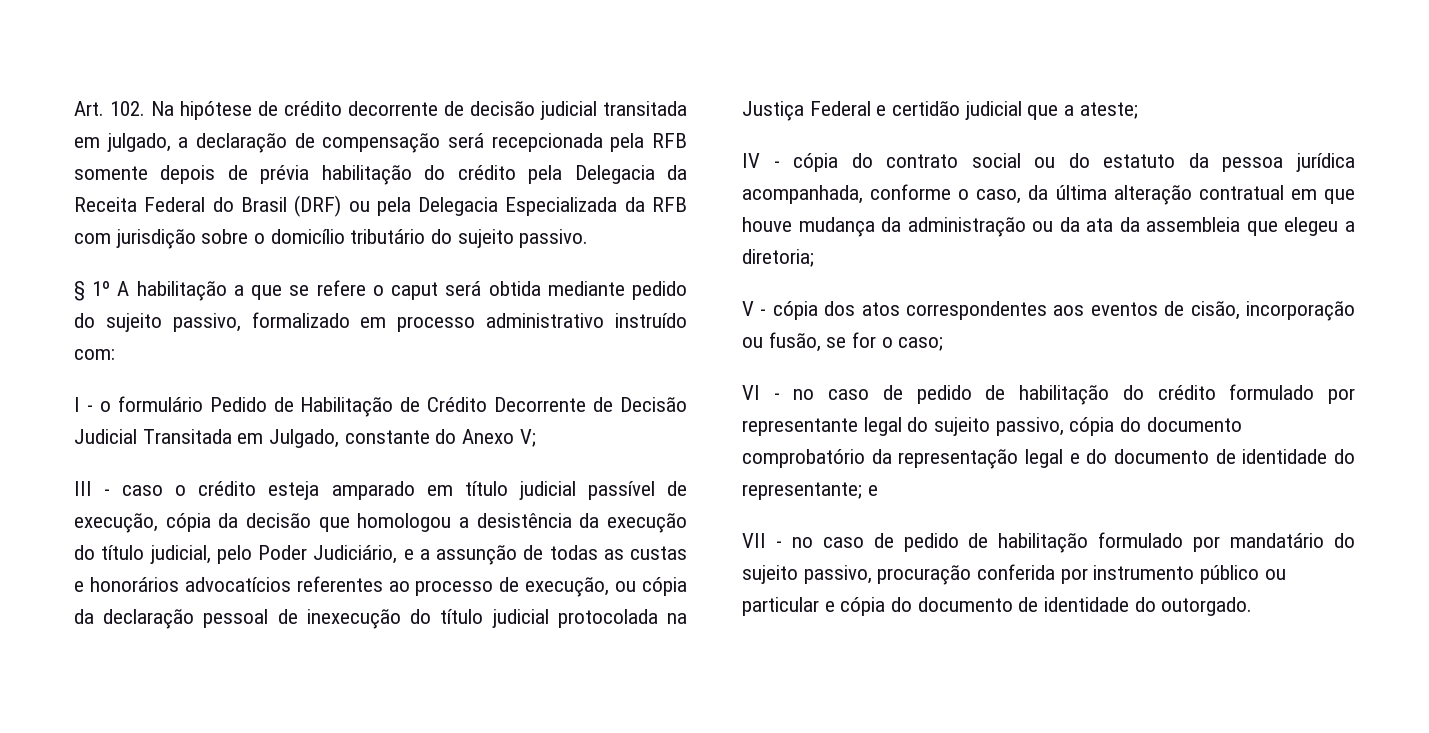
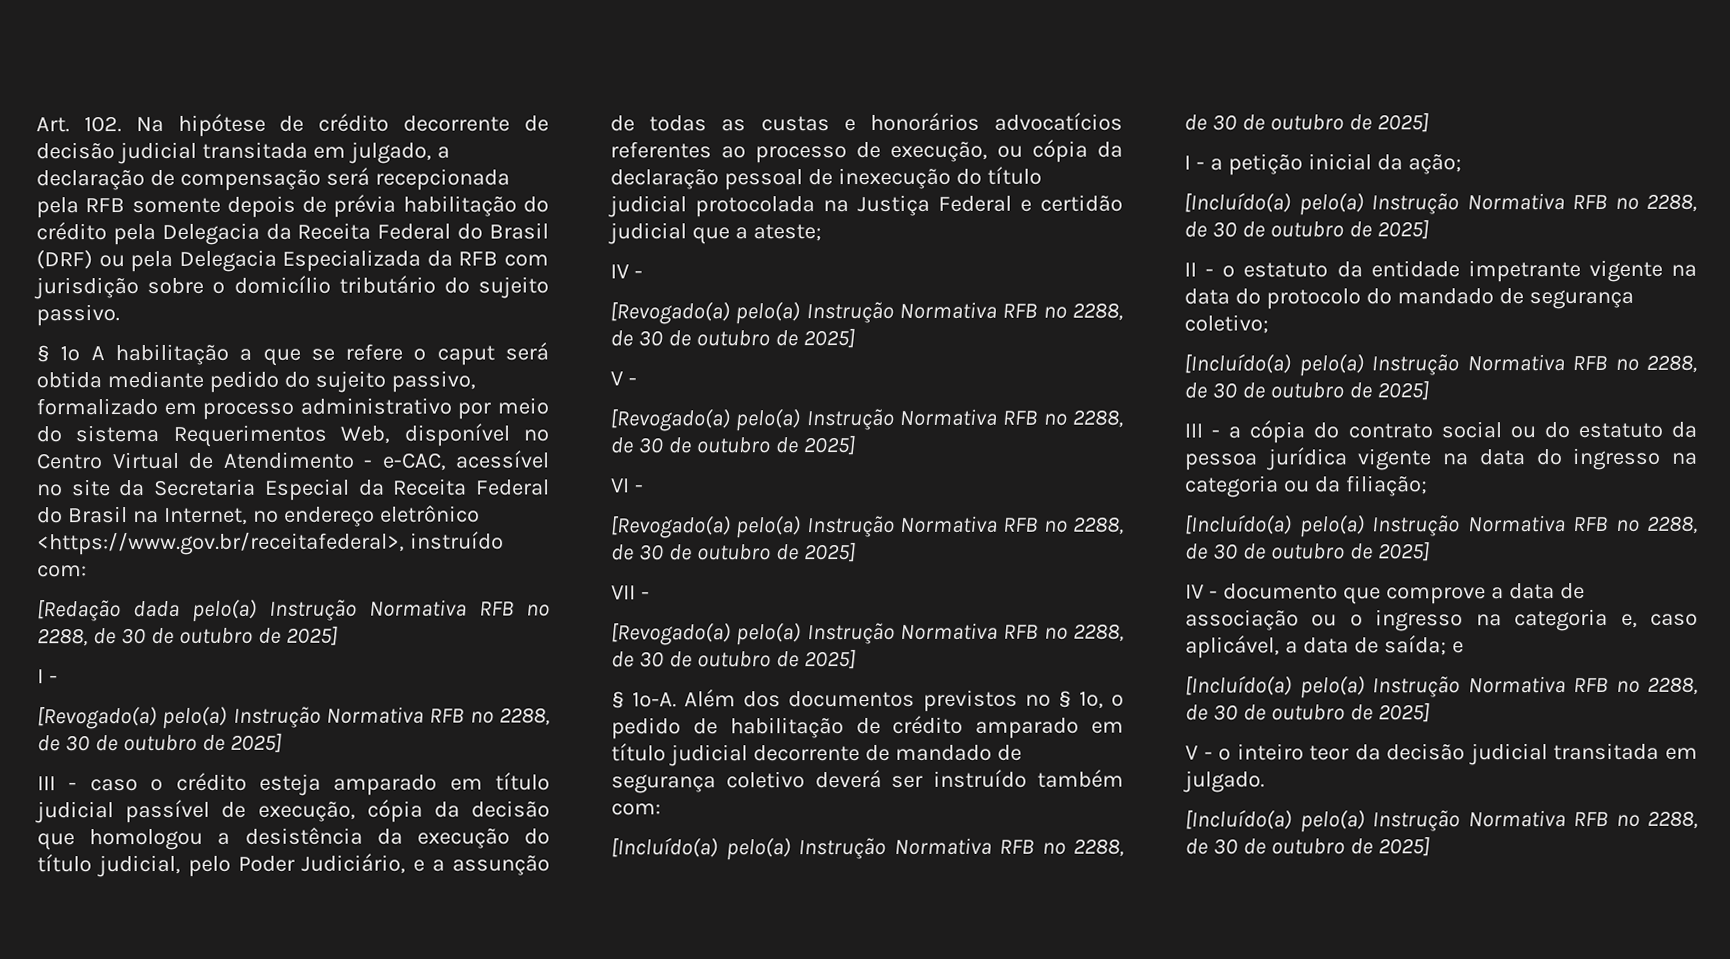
[615,313,687,328] [74,349,115,360] [74,396,687,417] [74,429,536,448] instruído com: // I - o formulário Pedido de Habilitação de Crédito Decorrente de Decisão Judicial Transitada em Julgado, constante do Anexo V; -> [457,397,550,420] [36,423,549,447] [36,450,549,471] [37,478,550,501] [37,504,480,527] [37,531,504,556] [37,565,87,578] [37,598,550,623] [37,625,338,647] [37,669,58,684] [37,705,550,730] [37,732,282,753] por meio do sistema Requerimentos Web, disponível no Centro Virtual de Atendimento - e-CAC, acessível no site da Secretaria Especial da Receita Federal do Brasil na Internet, no endereço eletrônico <https://www.gov.br/receitafederal>, instruído com: // [Redação dada pelo(a) Instrução Normativa RFB nº 2288, de 30 de outubro de 2025] // I - // [Revogado(a) pelo(a) Instrução Normativa RFB nº 2288, de 30 de outubro de 2025]
(780, 164) none -> [610,301,1123,325] [610,328,855,349] [610,371,637,386] [610,408,1123,432] [610,435,855,456] [610,478,644,493] [611,515,1124,539] [611,542,856,563] [611,585,650,600] [611,622,1124,646] [611,649,856,670] [611,689,1124,712] [611,715,1124,740] [611,743,1022,767] [611,769,1124,794] [611,803,661,816] [611,837,1124,861] [1184,112,1429,133] [1184,153,1462,176] [1184,192,1697,216] [1184,219,1429,240] [1184,259,1697,283] [1184,288,1634,310] [1184,314,1269,334] [1184,353,1697,377] [1184,380,1429,401] [1184,423,1242,439] // [Revogado(a) pelo(a) Instrução Normativa RFB nº 2288, de 30 de outubro de 2025] // V - // [Revogado(a) pelo(a) Instrução Normativa RFB nº 2288, de 30 de outubro de 2025] // VI - // [Revogado(a) pelo(a) Instrução Normativa RFB nº 2288, de 30 de outubro de 2025] // VII - // [Revogado(a) pelo(a) Instrução Normativa RFB nº 2288, de 30 de outubro de 2025] // § 1º-A. Além dos documentos previstos no § 1º, o pedido de habilitação de crédito amparado em título judicial decorrente de mandado de segurança coletivo deverá ser instruído também com: // [Incluído(a) pelo(a) Instrução Normativa RFB nº 2288, de 30 de outubro de 2025] // I - a petição inicial da ação; // [Incluído(a) pelo(a) Instrução Normativa RFB nº 2288, de 30 de outubro de 2025] // II - o estatuto da entidade impetrante vigente na data do protocolo do mandado de segurança coletivo; // [Incluído(a) pelo(a) Instrução Normativa RFB nº 2288, de 30 de outubro de 2025] // III - a
[742,184,1355,205] [742,217,1355,237] [742,249,814,267] [742,301,1355,321] [742,332,944,352] [742,384,1355,405] [742,417,1242,436] [742,449,1355,469] [742,482,878,500] [742,532,1355,553] [742,564,1286,585] [742,597,1253,616] acompanhada, conforme o caso, da última alteração contratual em que houve mudança da administração ou da ata da assembleia que elegeu a diretoria; // V - cópia dos atos correspondentes aos eventos de cisão, incorporação ou fusão, se for o caso; // VI - no caso de pedido de habilitação do crédito formulado por representante legal do sujeito passivo, cópia do documento comprobatório da representação legal e do documento de identidade do representante; e // VII - no caso de pedido de habilitação formulado por mandatário do sujeito passivo, procuração conferida por instrumento público ou particular e cópia do documento de identidade do outorgado. -> [1357,447,1697,471] [1184,475,1428,498] [1185,514,1698,538] [1185,541,1430,562] [1185,582,1585,605] [1185,608,1698,632] [1185,635,1464,659] [1185,675,1698,699] [1185,702,1430,723] [1185,742,1698,766] [1183,770,1265,793] [1185,809,1698,833] [1185,836,1430,857] vigente na data do ingresso na categoria ou da filiação; // [Incluído(a) pelo(a) Instrução Normativa RFB nº 2288, de 30 de outubro de 2025] // IV - documento que comprove a data de associação ou o ingresso na categoria e, caso aplicável, a data de saída; e // [Incluído(a) pelo(a) Instrução Normativa RFB nº 2288, de 30 de outubro de 2025] // V - o inteiro teor da decisão judicial transitada em julgado. // [Incluído(a) pelo(a) Instrução Normativa RFB nº 2288, de 30 de outubro de 2025]

